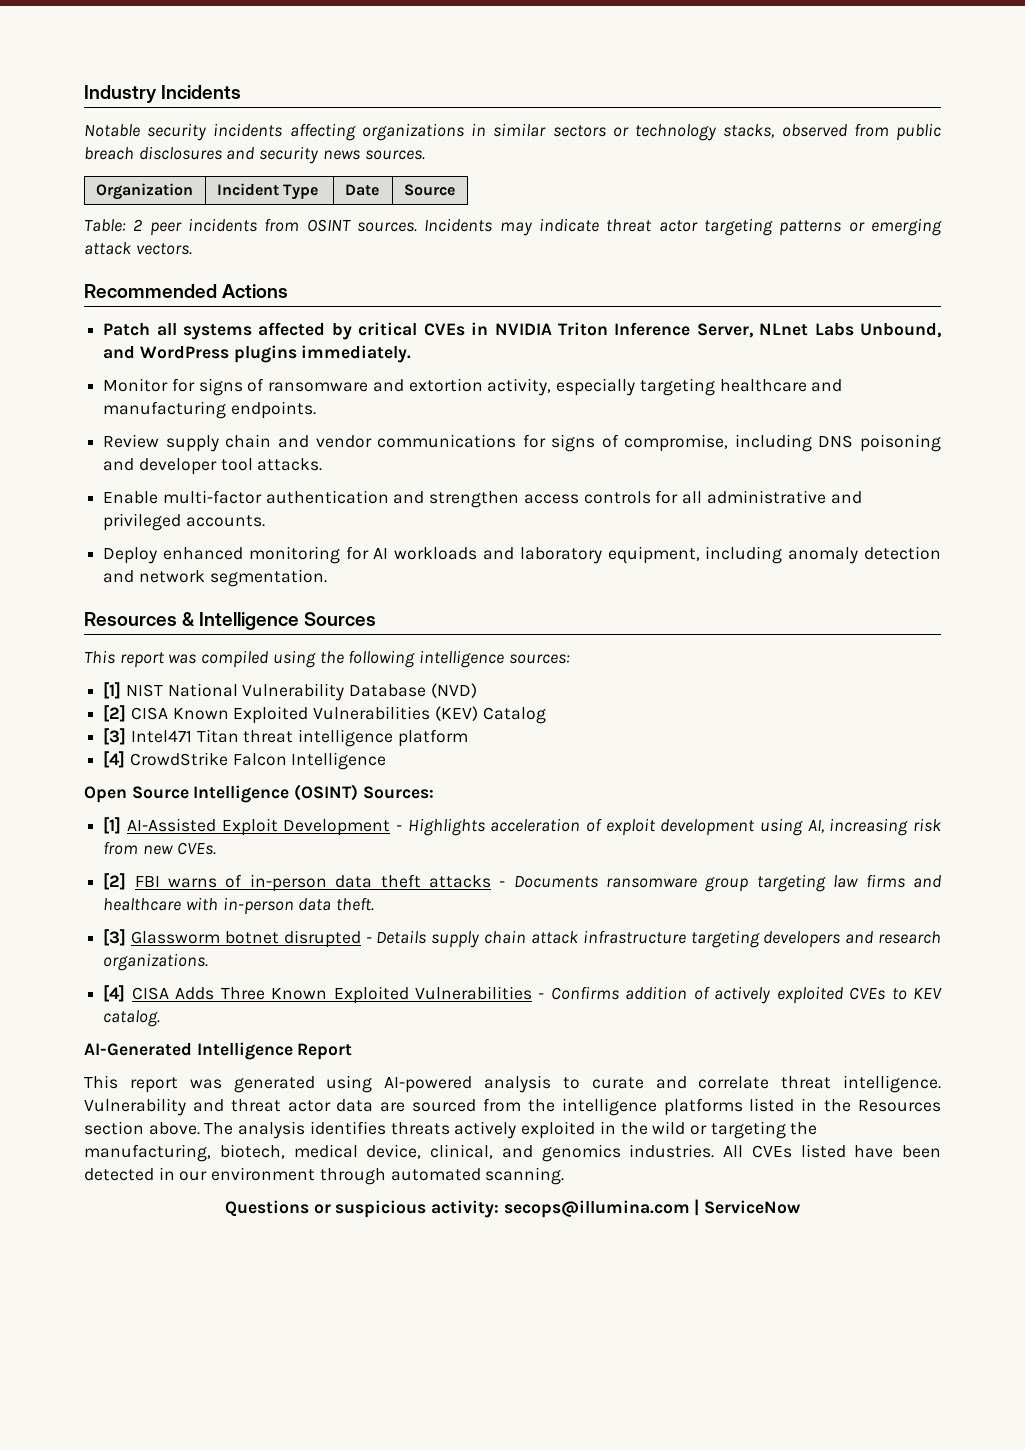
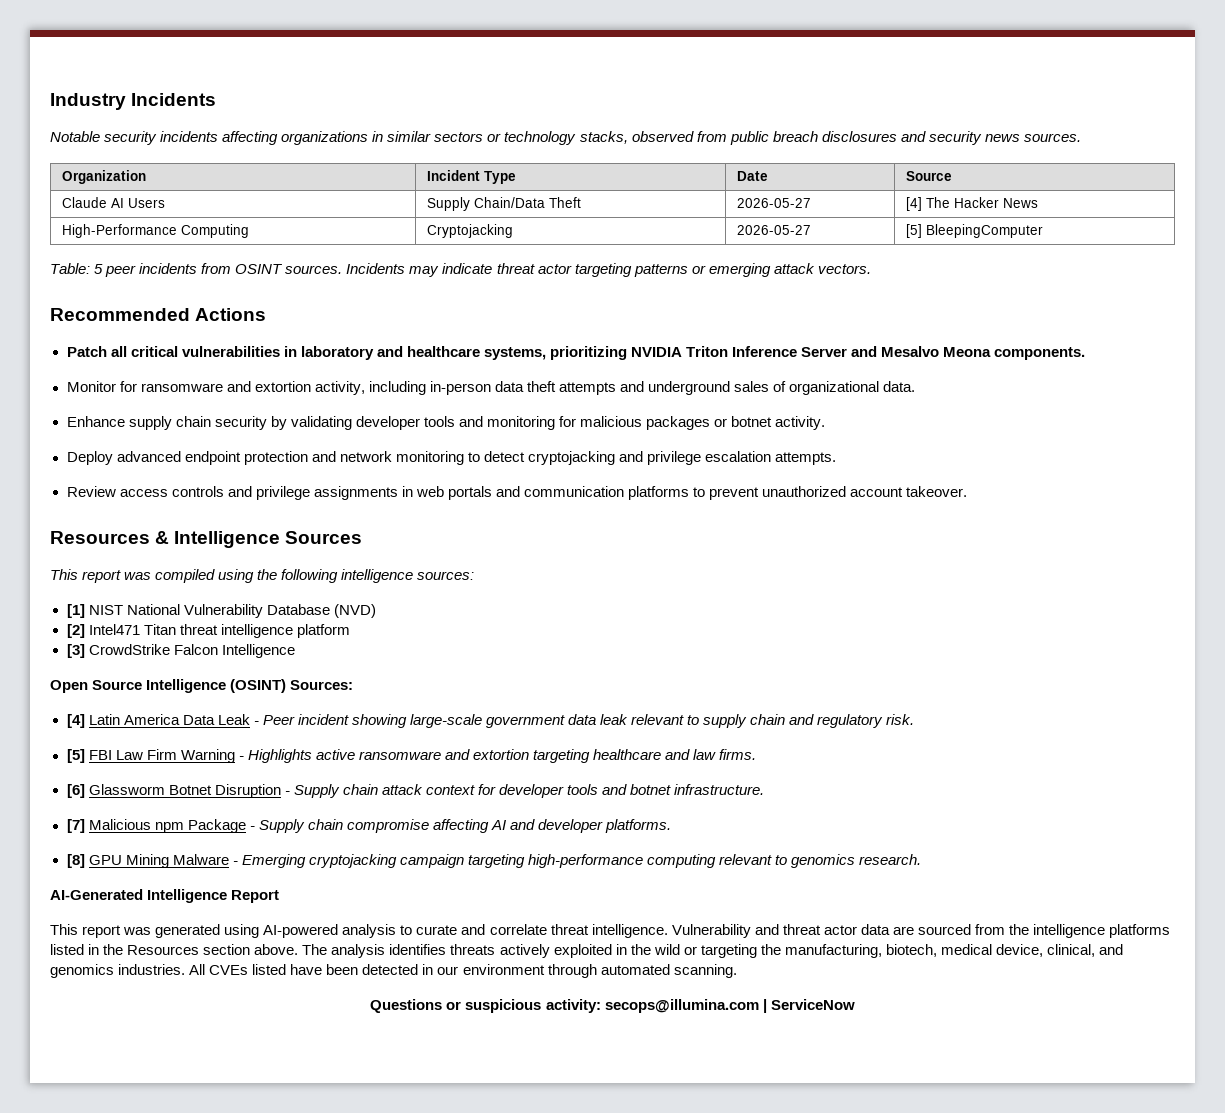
(455, 190) none -> [61,197,165,208] [426,197,581,211] [736,198,811,208] [905,197,1038,211] [61,224,249,238] [426,224,513,238] [736,225,811,235] [905,224,1043,238] // Claude AI Users | Supply Chain/Data Theft | 2026-05-27 | [4] The Hacker News // High-Performance Computing | Cryptojacking | 2026-05-27 | [5] BleepingComputer
[133,219,143,231] 2 -> [94,264,104,274] 5
[183,322,942,340] [103,345,412,363] systems affected by critical CVEs in NVIDIA Triton Inference Server, NLnet Labs Unbound, and WordPress plugins immediately. -> [130,346,1086,360] critical vulnerabilities in laboratory and healthcare systems, prioritizing NVIDIA Triton Inference Server and Mesalvo Meona components.
[198,378,265,396] signs of -> (137, 386) none
[556,378,843,396] [103,401,316,419] [103,434,941,452] [103,458,323,475] [103,490,862,508] [103,513,265,531] [103,546,941,564] [103,569,327,587] especially targeting healthcare and manufacturing endpoints. // Review supply chain and vendor communications for signs of compromise, including DNS poisoning and developer tool attacks. // Enable multi-factor authentication and strengthen access controls for all administrative and privileged accounts. // Deploy enhanced monitoring for AI workloads and laboratory equipment, including anomaly detection and network segmentation. -> [368,381,916,395] [66,416,826,430] [66,451,837,465] [66,486,968,500] including in-person data theft attempts and underground sales of organizational data. // Enhance supply chain security by validating developer tools and monitoring for malicious packages or botnet activity. // Deploy advanced endpoint protection and network monitoring to detect cryptojacking and privilege escalation attempts. // Review access controls and privilege assignments in web portals and communication platforms to prevent unauthorized account takeover.
[130,706,546,724] [103,728,127,745] CISA Known Exploited Vulnerabilities (KEV) Catalog // [3] -> (85, 631) none
[103,751,126,768] [4] -> [66,644,85,658] [3]
[103,817,941,836] [103,841,216,855] [103,873,941,892] [103,897,375,915] [103,929,942,948] [103,953,209,971] [103,985,943,1004] [103,1010,161,1027] [1] AI-Assisted Exploit Development - Highlights acceleration of exploit development using AI, increasing risk from new CVEs. // [2] FBI warns of in-person data theft attacks - Documents ransomware group targeting law firms and healthcare with in-person data theft. // [3] Glassworm botnet disrupted - Details supply chain attack infrastructure targeting developers and research organizations. // [4] CISA Adds Three Known Exploited Vulnerabilities - Confirms addition of actively exploited CVEs to KEV catalog. -> [66,714,915,728] [66,749,757,763] [66,784,765,798] [66,819,672,833] [66,854,922,868] [4] Latin America Data Leak - Peer incident showing large-scale government data leak relevant to supply chain and regulatory risk. // [5] FBI Law Firm Warning - Highlights active ransomware and extortion targeting healthcare and law firms. // [6] Glassworm Botnet Disruption - Supply chain attack context for developer tools and botnet infrastructure. // [7] Malicious npm Package - Supply chain compromise affecting AI and developer platforms. // [8] GPU Mining Malware - Emerging cryptojacking campaign targeting high-performance computing relevant to genomics research.

